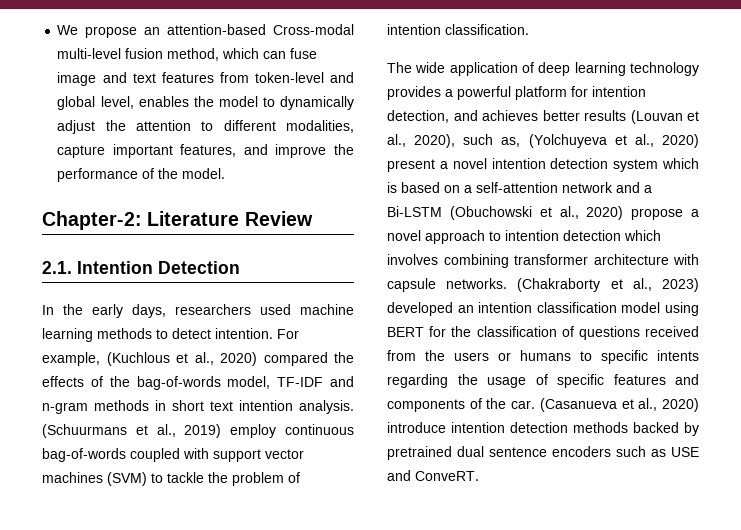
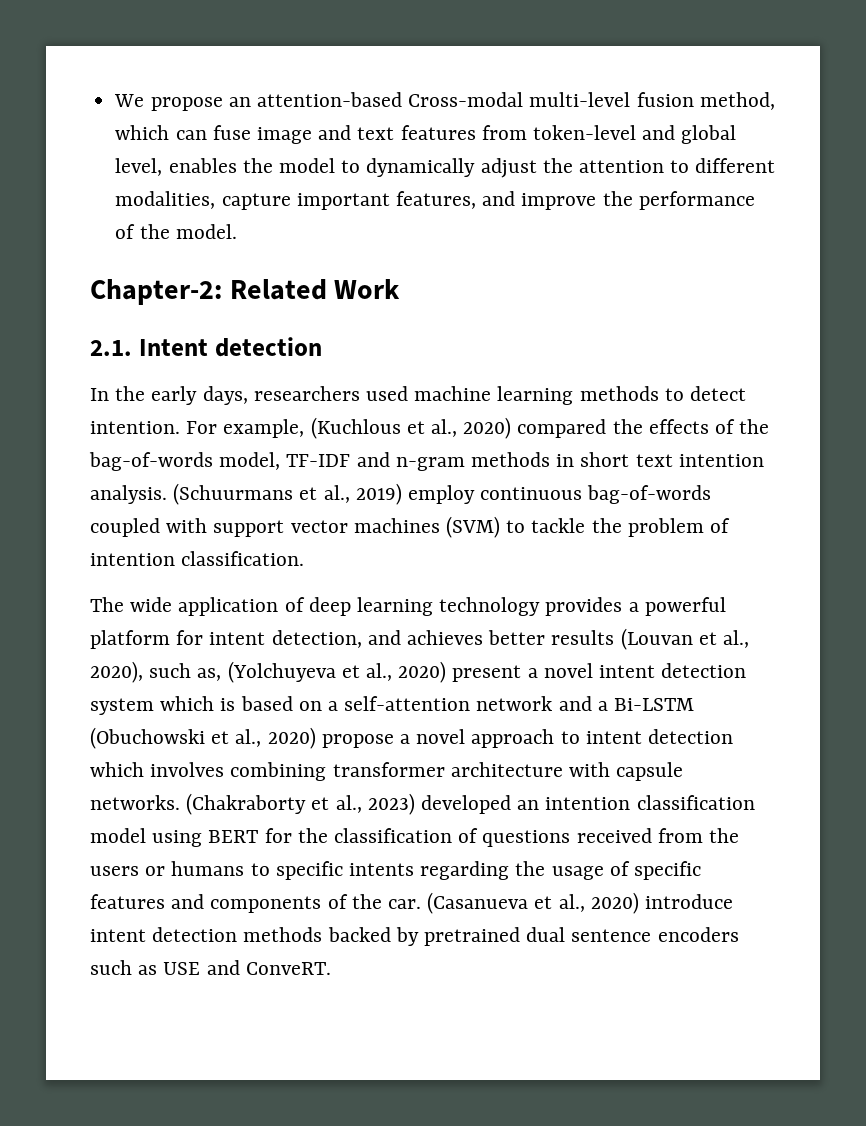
[147,211,313,226] Literature Review -> [229,279,401,300] Related Work
[77,261,240,274] Intention Detection -> [138,337,322,357] Intent detection
[592,86,646,97] intention -> [209,632,266,645] intent
[491,158,546,169] intention -> [599,665,656,678] intent
[505,230,559,241] intention -> [585,731,642,744] intent
[451,422,505,433] intention -> [90,929,146,942] intent

